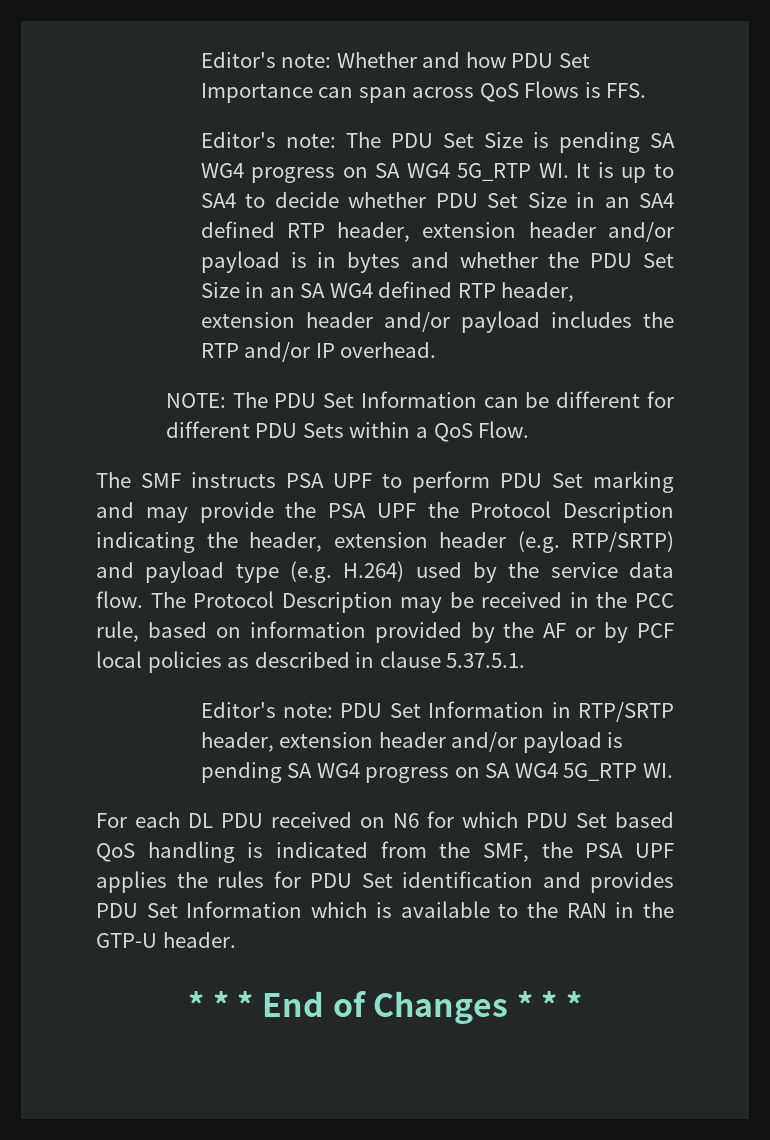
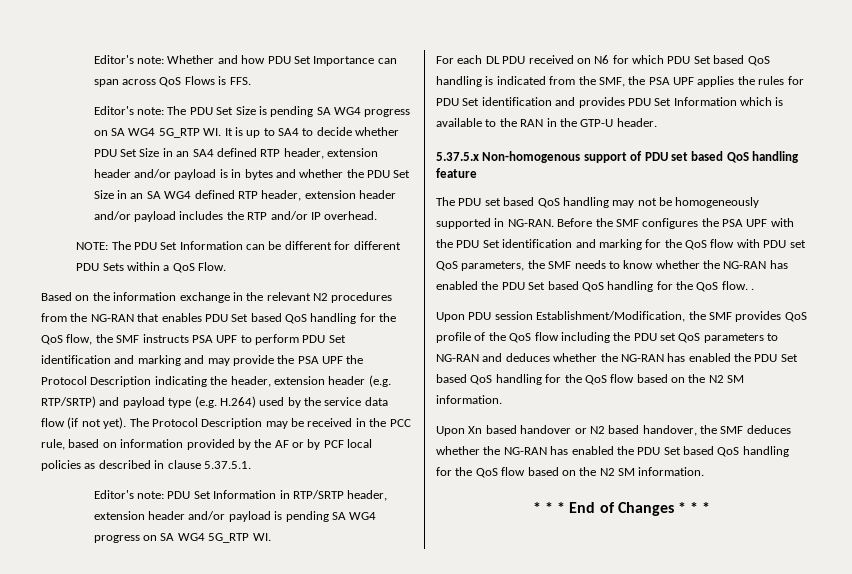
[96,472,131,488] The -> [41,292,393,303] [41,313,397,324] [41,334,113,345] Based on the information exchange in the relevant N2 procedures from the NG-RAN that enables PDU Set based QoS handling for the QoS flow, the
(583, 480) none -> [41,355,135,364] identification and
[96,591,143,608] flow. -> [41,417,127,429] flow (if not yet).
(236, 940) none -> [436,151,799,163] [436,168,477,178] [436,197,760,208] [436,218,794,229] [436,239,806,250] [436,260,788,271] [436,281,755,292] [436,311,807,322] [436,332,779,343] [436,353,798,362] [436,374,745,385] [436,395,502,404] [436,425,791,436] [436,446,789,457] [436,467,705,478] // 5.37.5.x Non-homogenous support of PDU set based QoS handling feature // The PDU set based QoS handling may not be homogeneously supported in NG-RAN. Before the SMF configures the PSA UPF with the PDU Set identification and marking for the QoS flow with PDU set QoS parameters, the SMF needs to know whether the NG-RAN has enabled the PDU Set based QoS handling for the QoS flow. . // Upon PDU session Establishment/Modification, the SMF provides QoS profile of the QoS flow including the PDU set QoS parameters to NG-RAN and deduces whether the NG-RAN has enabled the PDU Set based QoS handling for the QoS flow based on the N2 SM information. // Upon Xn based handover or N2 based handover, the SMF deduces whether the NG-RAN has enabled the PDU Set based QoS handling for the QoS flow based on the N2 SM information.

